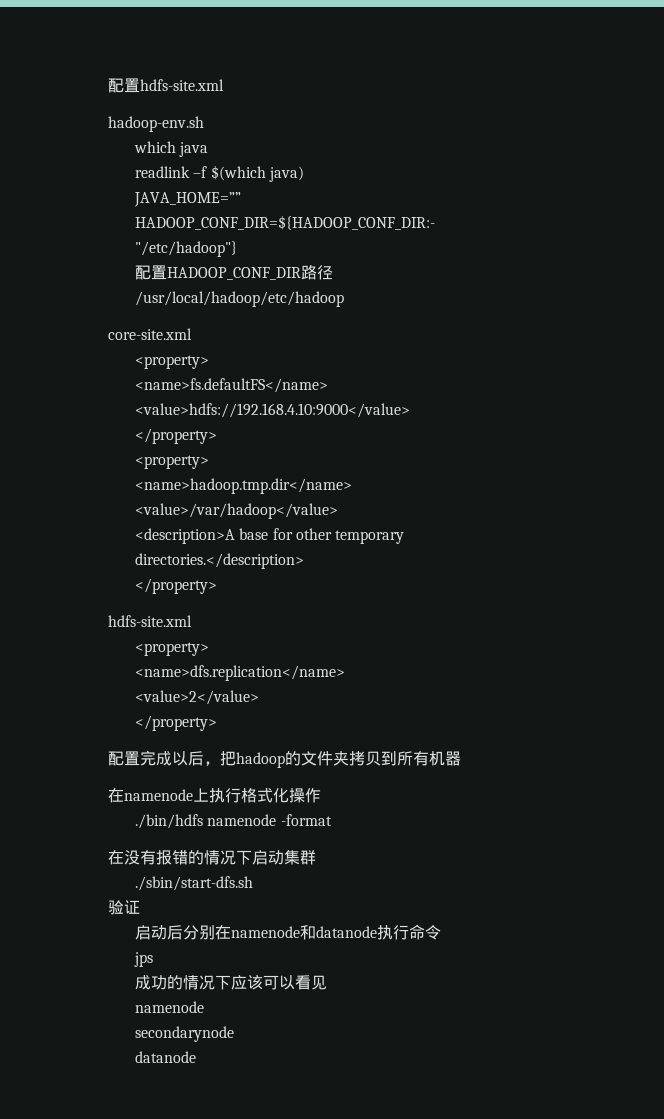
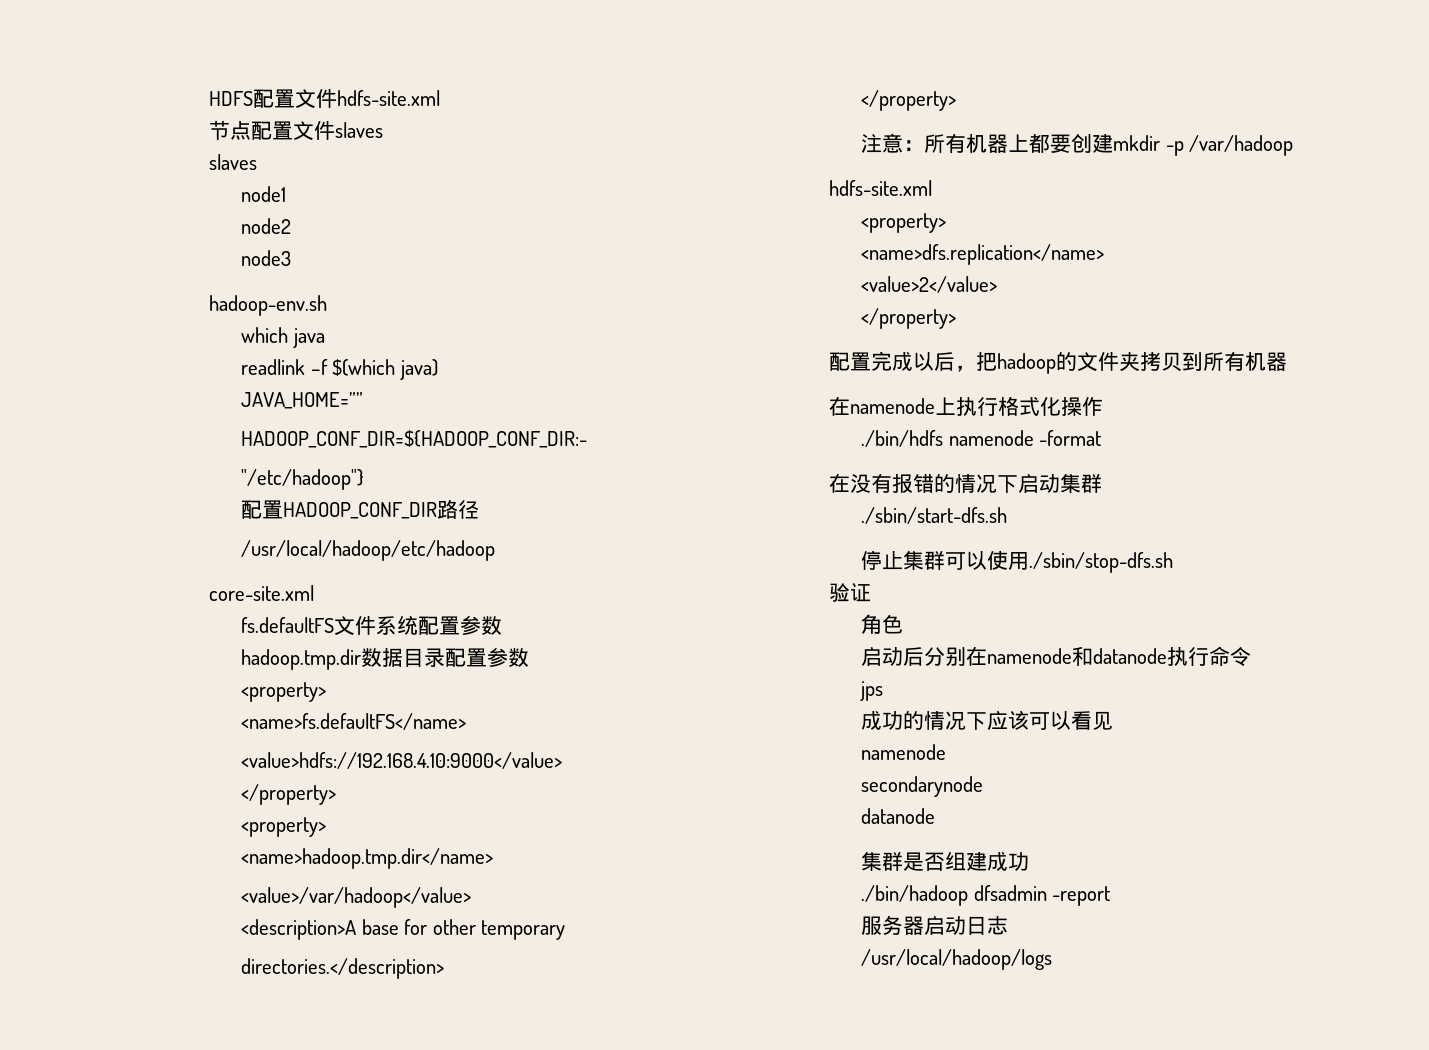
[108,78,225,93] 配置hdfs-site.xml -> [208,89,440,109] [208,120,383,141] [208,154,257,170] [241,186,287,202] [241,218,292,234] [241,250,292,266] HDFS配置文件hdfs-site.xml // 节点配置文件slaves // slaves // node1 // node2 // node3
(193, 334) none -> [241,615,503,636] [241,647,530,670] // fs.defaultFS文件系统配置参数 // hadoop.tmp.dir数据目录配置参数
(217, 586) none -> [861,133,1294,156] // 注意：所有机器上都要创建mkdir -p /var/hadoop
(253, 883) none -> [861,550,1174,573] // 停止集群可以使用./sbin/stop-dfs.sh
(141, 907) none -> [861,614,904,634] // 角色
(196, 1057) none -> [861,851,1030,871] [861,885,1111,906] [861,915,1009,935] [861,949,1053,970] // 集群是否组建成功 // ./bin/hadoop dfsadmin -report // 服务器启动日志 // /usr/local/hadoop/logs

